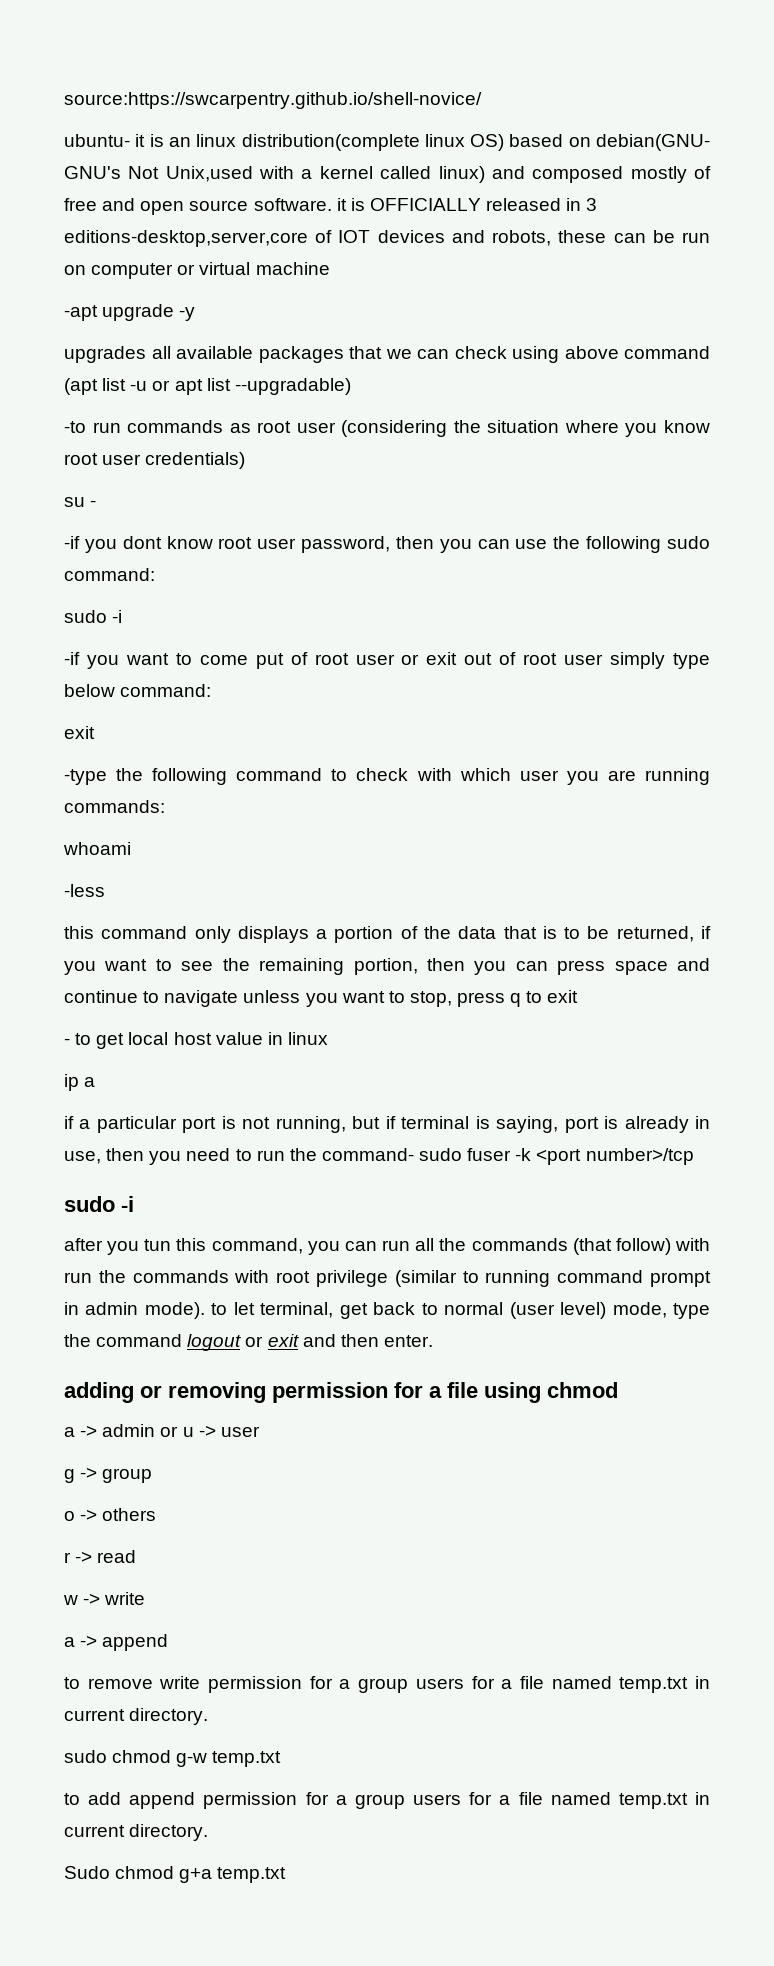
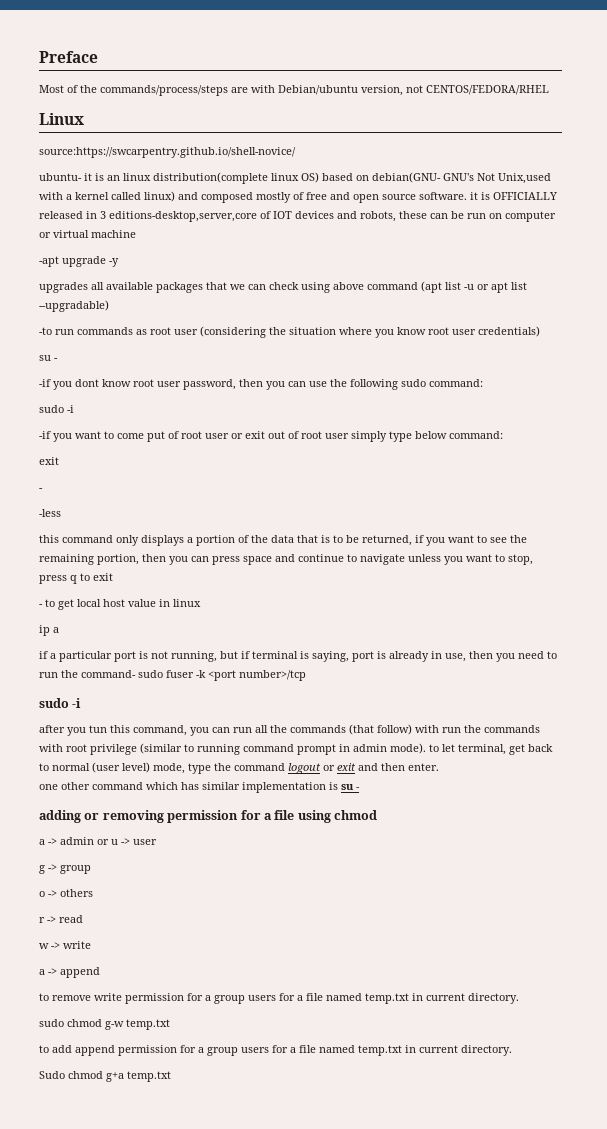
(64, 100) none -> [39,51,98,63] [39,85,549,96] [39,113,84,125] Preface // Most of the commands/process/steps are with Debian/ubuntu version, not CENTOS/FEDORA/RHEL // Linux //
[64,768,710,785] [64,800,165,813] [63,842,131,855] -type the following command to check with which user you are running commands: // whoami -> [39,488,43,491] -
(433, 1341) none -> [39,782,360,793] // one other command which has similar implementation is su -

